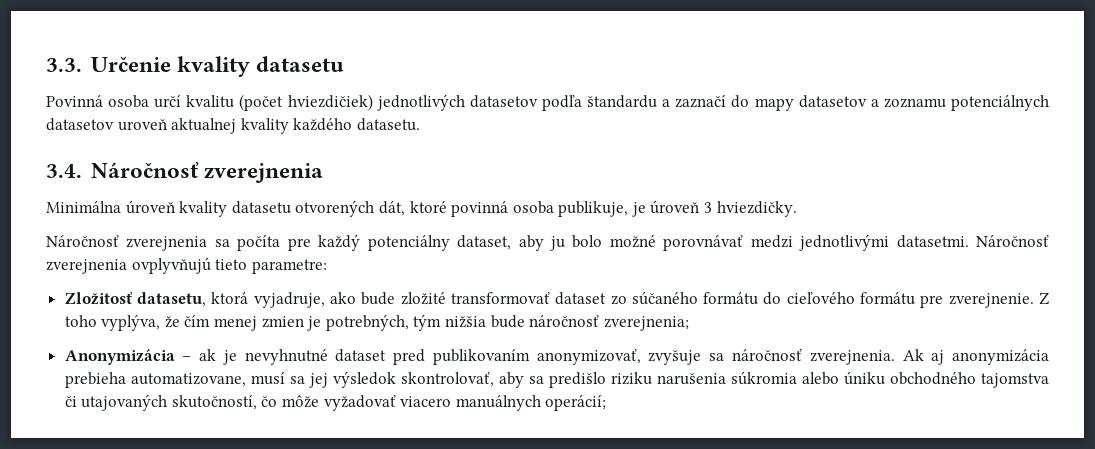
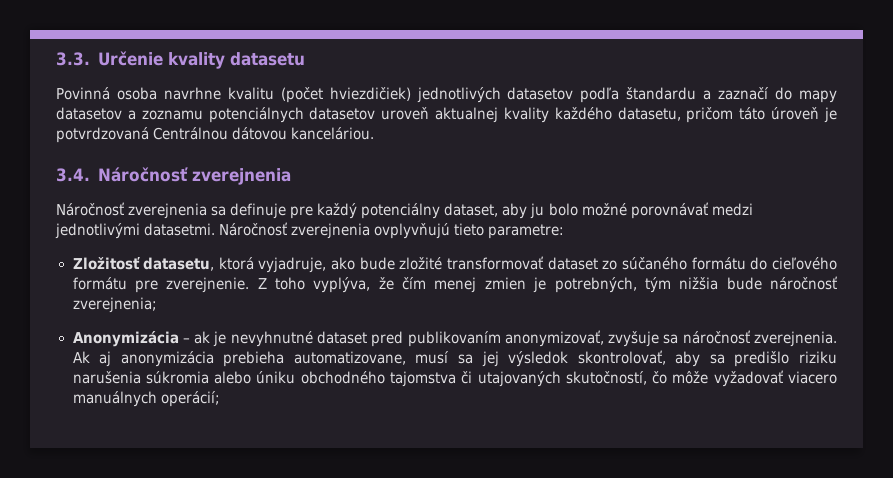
[154,95,182,108] určí -> [163,87,221,100] navrhne
[356,118,420,131] [46,162,323,183] [46,200,797,217] datasetu. // 3.4. Náročnosť zverejnenia // Minimálna úroveň kvality datasetu otvorených dát, ktoré povinná osoba publikuje, je úroveň 3 hviezdičky. -> [617,107,837,123] [56,127,375,143] [56,167,291,185] datasetu, pričom táto úroveň je potvrdzovaná Centrálnou dátovou kanceláriou. // 3.4. Náročnosť zverejnenia
[237,235,281,251] počíta -> [230,203,287,219] definuje

